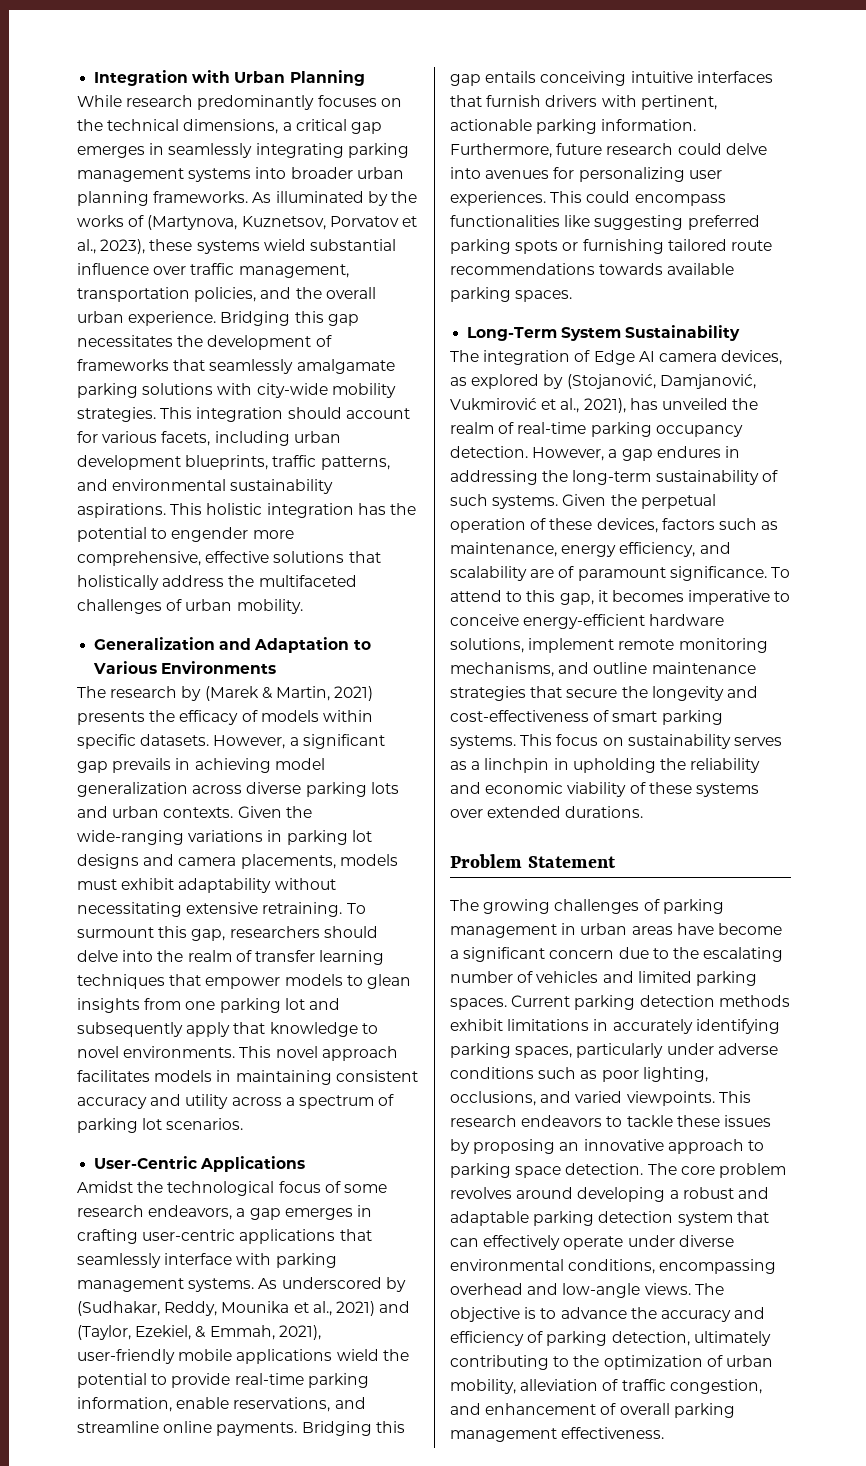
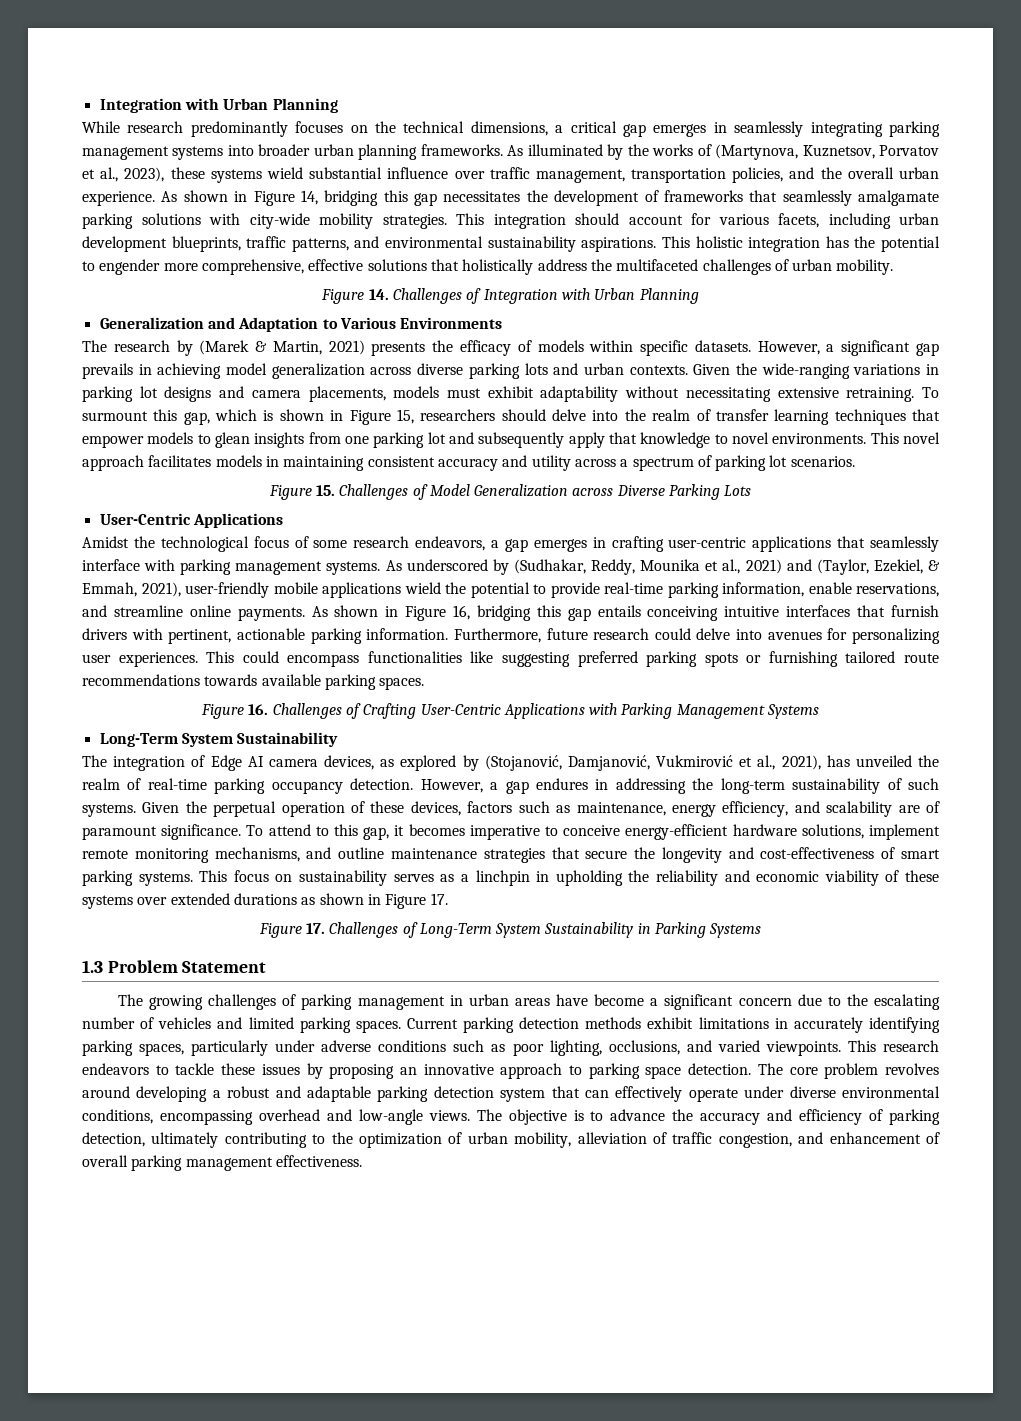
[220,311,291,326] Bridging -> [161,190,379,206] As shown in Figure 14, bridging
(303, 606) none -> [321,288,699,304] // Figure 14. Challenges of Integration with Urban Planning
(226, 935) none -> [215,409,414,425] which is shown in Figure 15,
(244, 1124) none -> [268,484,752,500] // Figure 15. Challenges of Model Generalization across Diverse Parking Lots
[301,1421,372,1436] Bridging -> [311,605,531,621] As shown in Figure 16, bridging
(573, 296) none -> [200,703,820,719] // Figure 16. Challenges of Crafting User-Centric Applications with Parking Management Systems
[565,806,644,818] durations. // -> [233,893,448,909] [258,922,762,938] [82,960,103,973] durations as shown in Figure 17. // Figure 17. Challenges of Long-Term System Sustainability in Parking Systems // 1.3

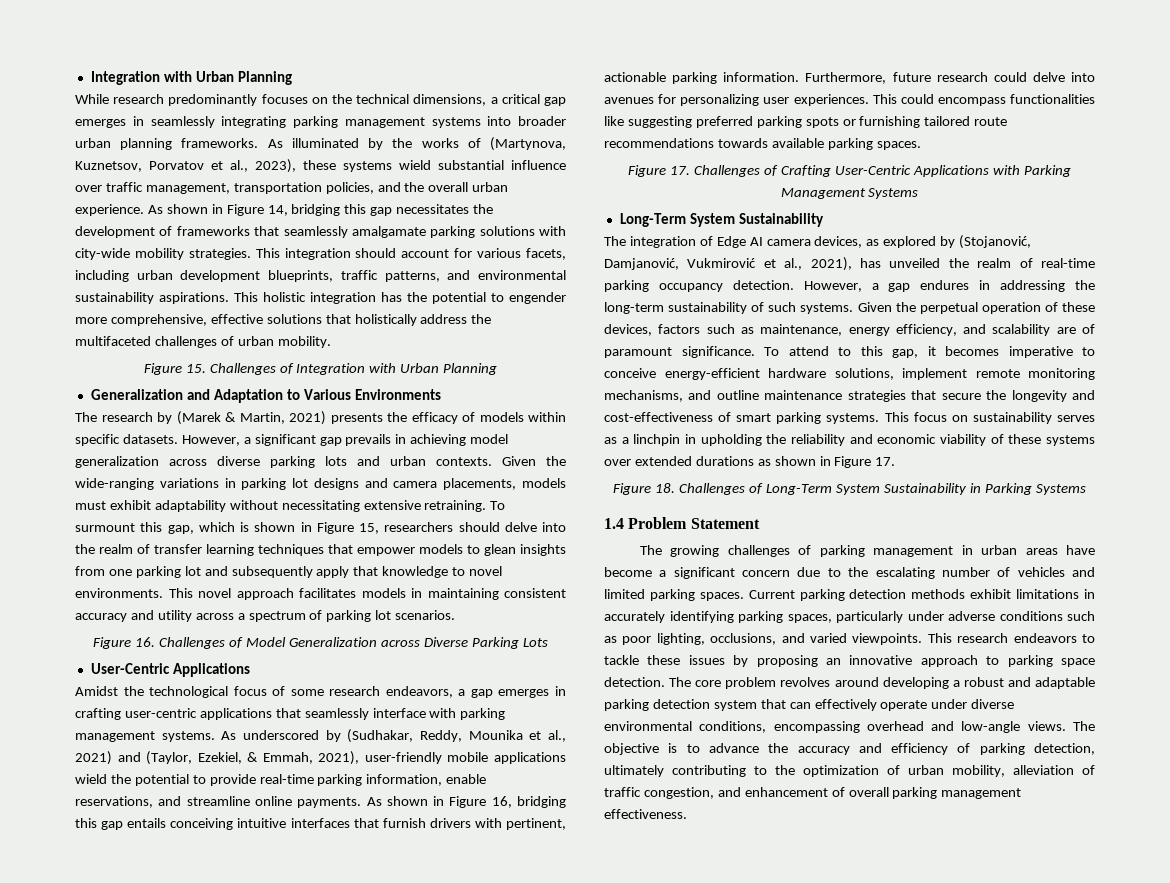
[368,289,389,300] 14. -> [185,364,206,373] 15.
[315,485,335,496] 15. -> [135,637,156,647] 16.
[248,704,269,715] 16. -> [670,166,691,175] 17.
[305,923,325,934] 17. -> [655,483,676,493] 18.
[82,960,103,973] 1.3 -> [604,518,624,529] 1.4

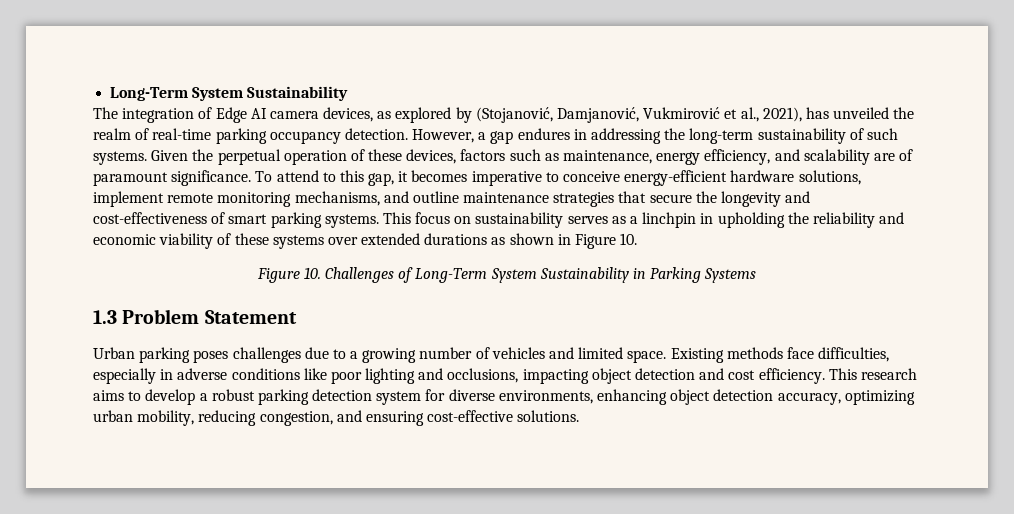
[90,71,292,85] [75,94,566,106] [75,116,566,128] [75,137,566,151] [75,159,566,173] [75,182,509,194] [75,204,494,216] [75,226,566,238] [75,248,567,260] [75,270,566,282] [75,292,566,304] [75,314,492,326] [75,336,331,348] [143,363,498,375] [90,389,441,403] [75,411,566,425] [75,434,509,446] [75,456,566,468] [75,478,566,490] [75,500,506,512] [75,522,566,534] [75,544,566,556] [75,566,503,578] [75,588,566,600] [75,610,456,622] [93,637,548,649] [90,663,250,677] [75,686,566,698] [75,708,506,720] [75,729,566,743] [75,751,566,765] [75,774,487,786] [75,796,567,808] [75,818,567,830] [604,72,1095,84] [604,94,1095,106] [604,116,1008,128] [604,138,921,150] [628,165,1071,177] [780,188,919,199] Integration with Urban Planning // While research predominantly focuses on the technical dimensions, a critical gap emerges in seamlessly integrating parking management systems into broader urban planning frameworks. As illuminated by the works of (Martynova, Kuznetsov, Porvatov et al., 2023), these systems wield substantial influence over traffic management, transportation policies, and the overall urban experience. As shown in Figure 14, bridging this gap necessitates the development of frameworks that seamlessly amalgamate parking solutions with city-wide mobility strategies. This integration should account for various facets, including urban development blueprints, traffic patterns, and environmental sustainability aspirations. This holistic integration has the potential to engender more comprehensive, effective solutions that holistically address the multifaceted challenges of urban mobility. // Figure 15. Challenges of Integration with Urban Planning // Generalization and Adaptation to Various Environments // The research by (Marek & Martin, 2021) presents the efficacy of models within specific datasets. However, a significant gap prevails in achieving model generalization across diverse parking lots and urban contexts. Given the wide-ranging variations in parking lot designs and camera placements, models must exhibit adaptability without necessitating extensive retraining. To surmount this gap, which is shown in Figure 15, researchers should delve into the realm of transfer learning techniques that empower models to glean insights from one parking lot and subsequently apply that knowledge to novel environments. This novel approach facilitates models in maintaining consistent accuracy and utility across a spectrum of parking lot scenarios. // Figure 16. Challenges of Model Generalization across Diverse Parking Lots // User-Centric Applications // Amidst the technological focus of some research endeavors, a gap emerges in crafting user-centric applications that seamlessly interface with parking management systems. As underscored by (Sudhakar, Reddy, Mounika et al., 2021) and (Taylor, Ezekiel, & Emmah, 2021), user-friendly mobile applications wield the potential to provide real-time parking information, enable reservations, and streamline online payments. As shown in Figure 16, bridging this gap entails conceiving intuitive interfaces that furnish drivers with pertinent, actionable parking information. Furthermore, future research could delve into avenues for personalizing user experiences. This could encompass functionalities like suggesting preferred parking spots or furnishing tailored route recommendations towards available parking spaces. // Figure 17. Challenges of Crafting User-Centric Applications with Parking Management Systems // -> (110, 94) none
[875,457,896,466] [613,483,676,495] 17. // Figure 18. -> [620,233,638,245] [256,267,321,283] 10. // Figure 10.
[604,518,624,529] 1.4 -> [93,310,117,324] 1.3
[639,545,1095,557] [604,567,935,579] The growing challenges of parking management in urban areas have become a significant concern due to the escalating -> [93,347,417,363] Urban parking poses challenges due to a growing
[649,589,1095,601] [604,611,1095,623] [604,633,1095,645] [604,655,1095,667] [604,677,1095,689] [604,699,1015,711] [604,721,1095,733] [604,743,1095,755] [604,765,1095,777] [604,787,1022,799] [604,809,687,819] parking spaces. Current parking detection methods exhibit limitations in accurately identifying parking spaces, particularly under adverse conditions such as poor lighting, occlusions, and varied viewpoints. This research endeavors to tackle these issues by proposing an innovative approach to parking space detection. The core problem revolves around developing a robust and adaptable parking detection system that can effectively operate under diverse environmental conditions, encompassing overhead and low-angle views. The objective is to advance the accuracy and efficiency of parking detection, ultimately contributing to the optimization of urban mobility, alleviation of traffic congestion, and enhancement of overall parking management effectiveness. -> [627,347,890,363] [93,368,917,384] [93,389,915,405] [93,410,580,426] space. Existing methods face difficulties, especially in adverse conditions like poor lighting and occlusions, impacting object detection and cost efficiency. This research aims to develop a robust parking detection system for diverse environments, enhancing object detection accuracy, optimizing urban mobility, reducing congestion, and ensuring cost-effective solutions.

